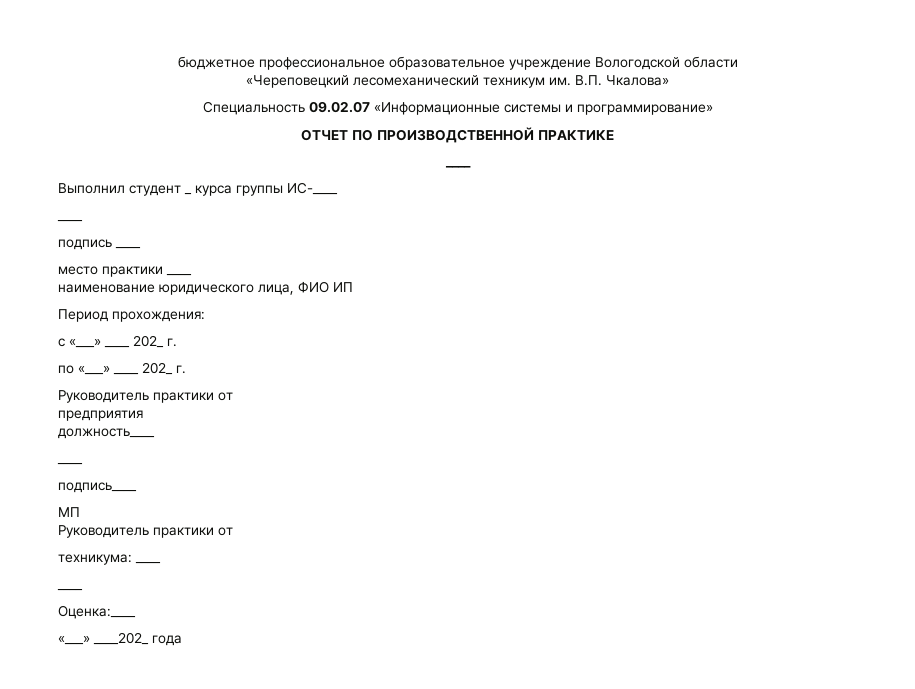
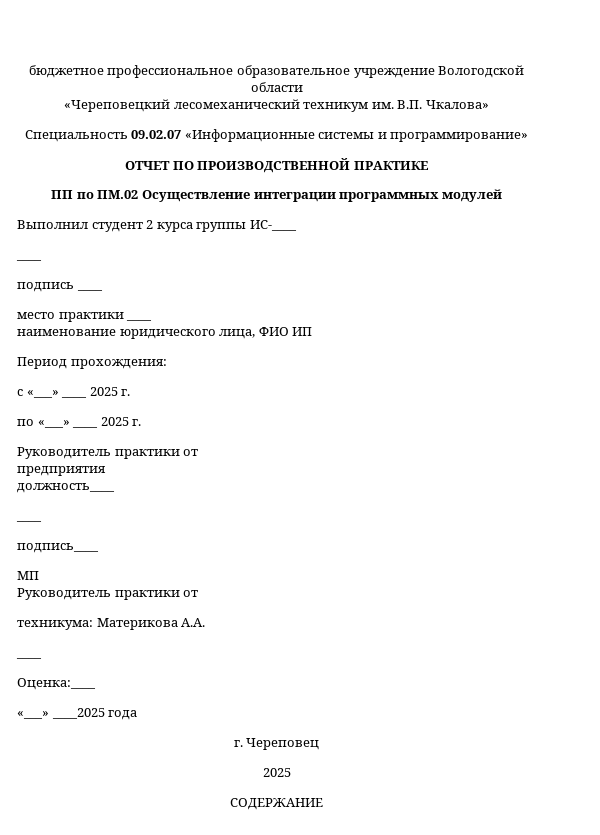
[444,166,471,168] ____ -> [51,189,502,202] ПП по ПМ.02 Осуществление интеграции программных модулей
[184,193,192,195] _ -> [146,220,154,229] 2
[133,335,164,348] 202_ -> [89,387,118,396] 2025
[142,362,173,375] 202_ -> [100,417,129,426] 2025
[135,562,161,564] ____ -> [96,618,206,630] Материкова А.А.
[93,632,149,645] ____202_ -> [51,708,105,719] ____2025
(182, 640) none -> [233,738,320,750] [262,768,291,777] [230,798,323,810] // г. Череповец // 2025 // СОДЕРЖАНИЕ

